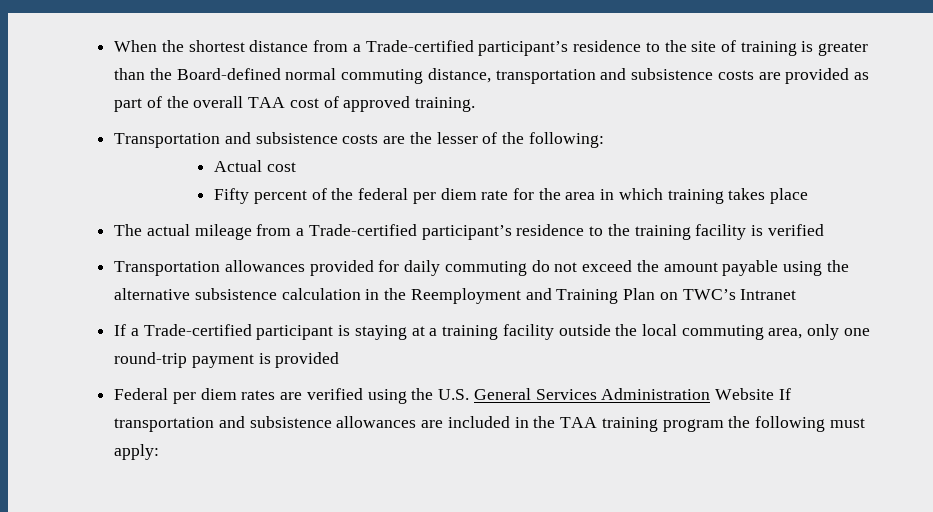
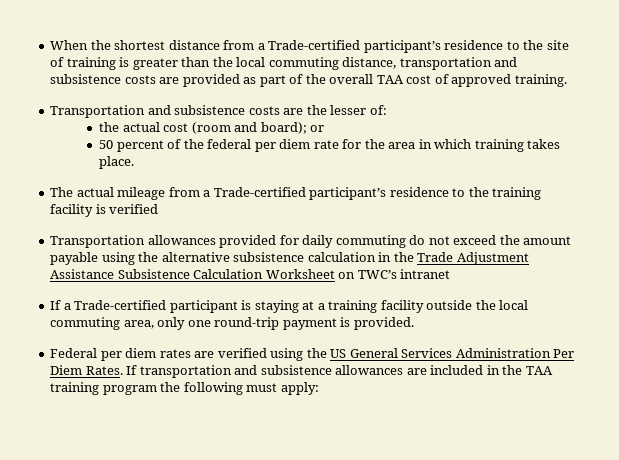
[176,68,337,80] Board-defined normal -> [236,57,266,67] local
[482,132,604,148] [214,160,296,172] [214,188,250,204] of the following: // Actual cost // Fifty -> [369,105,387,115] [99,122,325,134] [99,140,114,149] of: // the actual cost (room and board); or // 50
[770,188,809,204] place -> [99,156,135,169] place.
[410,288,656,304] Reemployment and Training Plan -> [417,252,529,265] [50,269,335,279] Trade Adjustment Assistance Subsistence Calculation Worksheet
[740,289,797,300] Intranet -> [400,269,451,279] intranet
[275,352,340,368] provided -> [353,317,414,330] provided.
[438,389,470,400] U.S. -> [330,349,347,358] US
[714,388,774,400] Website -> [553,349,575,358] [50,365,123,375] Per Diem Rates.

